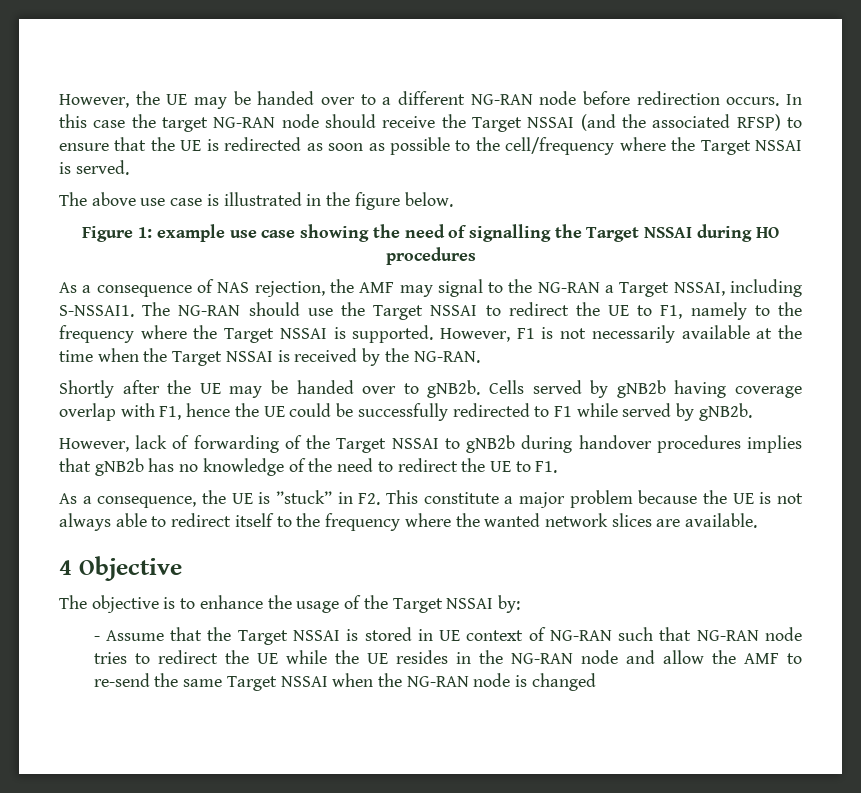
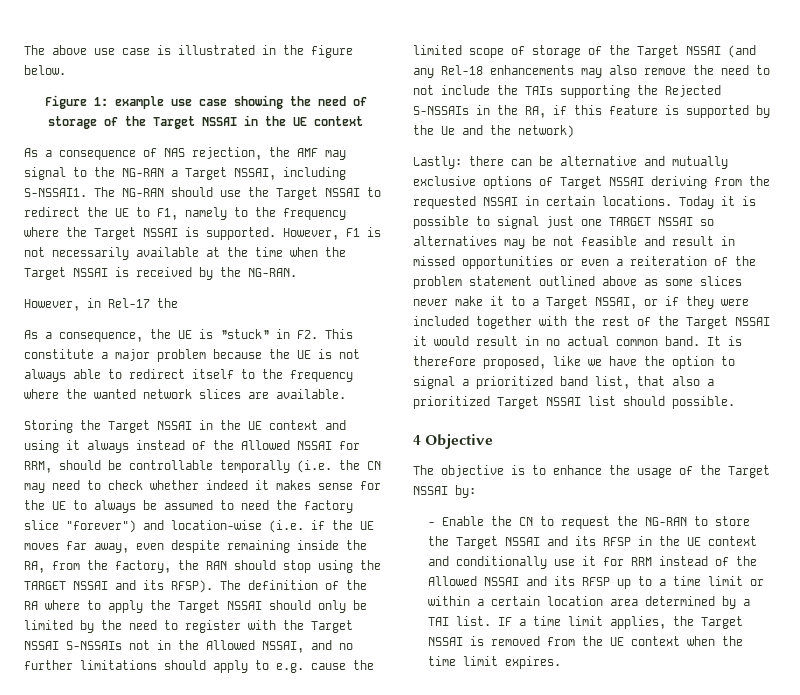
[59,91,802,109] [59,114,803,132] [59,137,802,155] [59,160,129,175] However, the UE may be handed over to a different NG-RAN node before redirection occurs. In this case the target NG-RAN node should receive the Target NSSAI (and the associated RFSP) to ensure that the UE is redirected as soon as possible to the cell/frequency where the Target NSSAI is served. // -> (24, 50) none
[468,224,779,242] [385,247,476,265] signalling the Target NSSAI during HO procedures -> [48,115,363,129] storage of the Target NSSAI in the UE context
[59,380,803,398] [59,403,752,421] [59,435,803,453] [59,458,558,476] Shortly after the UE may be handed over to gNB2b. Cells served by gNB2b having coverage overlap with F1, hence the UE could be successfully redirected to F1 while served by gNB2b. // However, lack of forwarding of the Target NSSAI to gNB2b during handover procedures implies that gNB2b has no knowledge of the need to redirect the UE to F1. -> [24,298,178,311] However, in Rel-17 the
(758, 520) none -> [24,420,346,433] [24,440,360,453] [24,460,381,473] [24,480,381,493] [24,500,353,513] [24,520,374,533] [24,540,367,553] [24,560,381,573] [24,580,367,593] [24,600,367,613] [24,620,353,633] [24,640,353,653] [24,660,374,673] [413,45,756,58] [413,65,770,78] [413,85,721,98] [413,105,770,118] [413,125,574,138] [413,156,728,169] [413,176,770,189] [413,196,756,209] [413,216,714,229] [413,236,735,249] [413,256,756,269] [413,276,742,289] [413,296,749,309] [413,316,770,329] [413,336,742,346] [413,356,735,369] [413,376,714,389] [413,396,735,409] // Storing the Target NSSAI in the UE context and using it always instead of the Allowed NSSAI for RRM, should be controllable temporally (i.e. the CN may need to check whether indeed it makes sense for the UE to always be assumed to need the factory slice "forever") and location-wise (i.e. if the UE moves far away, even despite remaining inside the RA, from the factory, the RAN should stop using the TARGET NSSAI and its RFSP). The definition of the RA where to apply the Target NSSAI should only be limited by the need to register with the Target NSSAI S-NSSAIs not in the Allowed NSSAI, and no further limitations should apply to e.g. cause the limited scope of storage of the Target NSSAI (and any Rel-18 enhancements may also remove the need to not include the TAIs supporting the Rejected S-NSSAIs in the RA, if this feature is supported by the Ue and the network) // Lastly: there can be alternative and mutually exclusive options of Target NSSAI deriving from the requested NSSAI in certain locations. Today it is possible to signal just one TARGET NSSAI so alternatives may be not feasible and result in missed opportunities or even a reiteration of the problem statement outlined above as some slices never make it to a Target NSSAI, or if they were included together with the rest of the Target NSSAI it would result in no actual common band. It is therefore proposed, like we have the option to signal a prioritized band list, that also a prioritized Target NSSAI list should possible.
[105,627,802,645] [93,650,803,664] [93,673,596,691] Assume that the Target NSSAI is stored in UE context of NG-RAN such that NG-RAN node tries to redirect the UE while the UE resides in the NG-RAN node and allow the AMF to re-send the same Target NSSAI when the NG-RAN node is changed -> [441,516,750,529] [427,536,757,549] [427,556,757,569] [427,576,764,589] [427,596,750,609] [427,616,743,629] [427,636,743,646] [427,656,561,669] Enable the CN to request the NG-RAN to store the Target NSSAI and its RFSP in the UE context and conditionally use it for RRM instead of the Allowed NSSAI and its RFSP up to a time limit or within a certain location area determined by a TAI list. IF a time limit applies, the Target NSSAI is removed from the UE context when the time limit expires.

